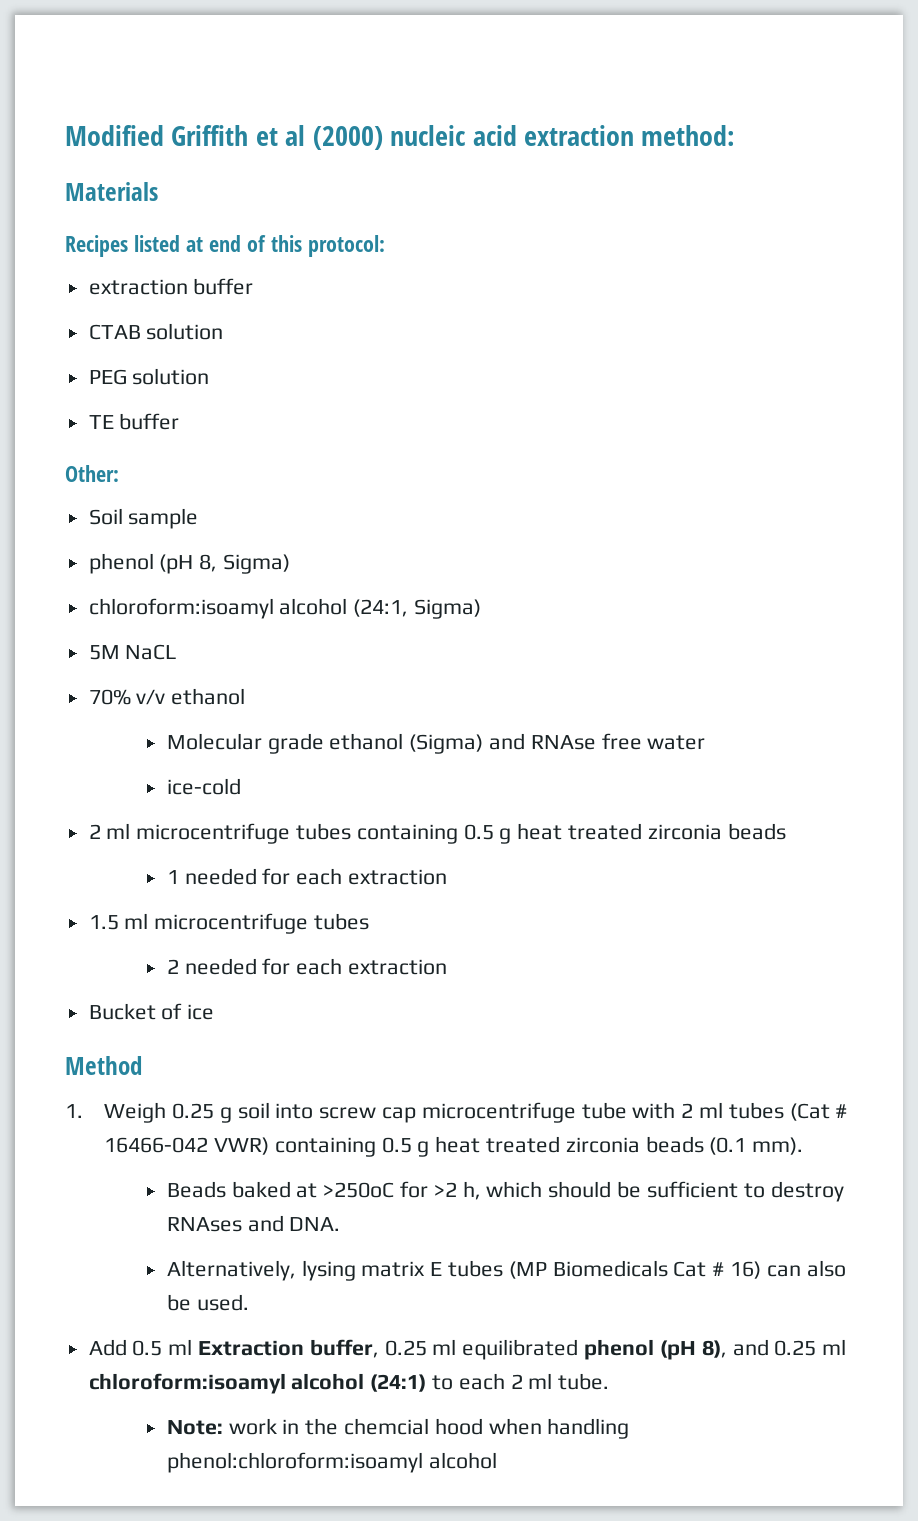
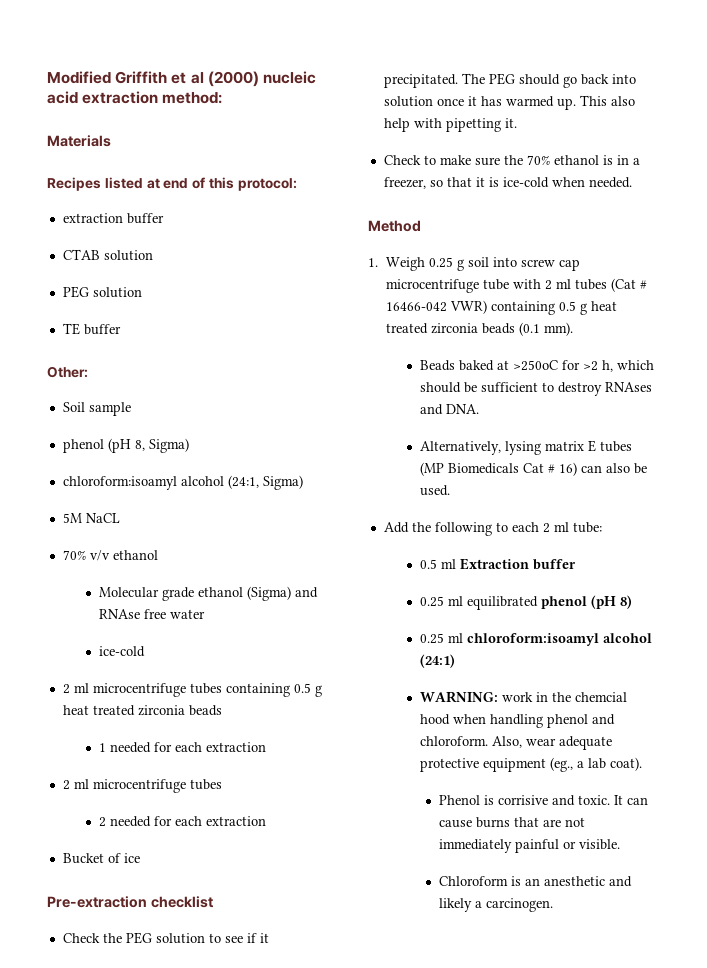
[88,915,119,930] 1.5 -> [62,780,70,790] 2
(215, 1012) none -> [47,896,213,908] [62,932,269,944] [383,73,636,88] [383,95,635,110] [383,118,517,132] [383,155,640,166] [383,177,632,189] // Pre-extraction checklist // Check the PEG solution to see if it precipitated. The PEG should go back into solution once it has warmed up. This also help with pipetting it. // Check to make sure the 70% ethanol is in a freezer, so that it is ice-cold when needed.
(127, 1347) none -> [411,522,602,536] the following to each 2 ml tube: //
[309,1339,379,1358] buffer, -> [533,559,577,570] buffer //
[701,1339,769,1358] 8), and -> [620,595,633,609] 8) //
[432,1373,610,1390] [166,1420,223,1435] to each 2 ml tube. // Note: -> [420,691,499,703] // WARNING:
[166,1452,497,1473] phenol:chloroform:isoamyl alcohol -> [547,714,616,728] [420,736,613,750] [420,757,643,772] [438,795,648,806] [438,817,585,828] [438,839,620,853] [438,876,632,887] [438,898,553,912] phenol and chloroform. Also, wear adequate protective equipment (eg., a lab coat). // Phenol is corrisive and toxic. It can cause burns that are not immediately painful or visible. // Chloroform is an anesthetic and likely a carcinogen.

